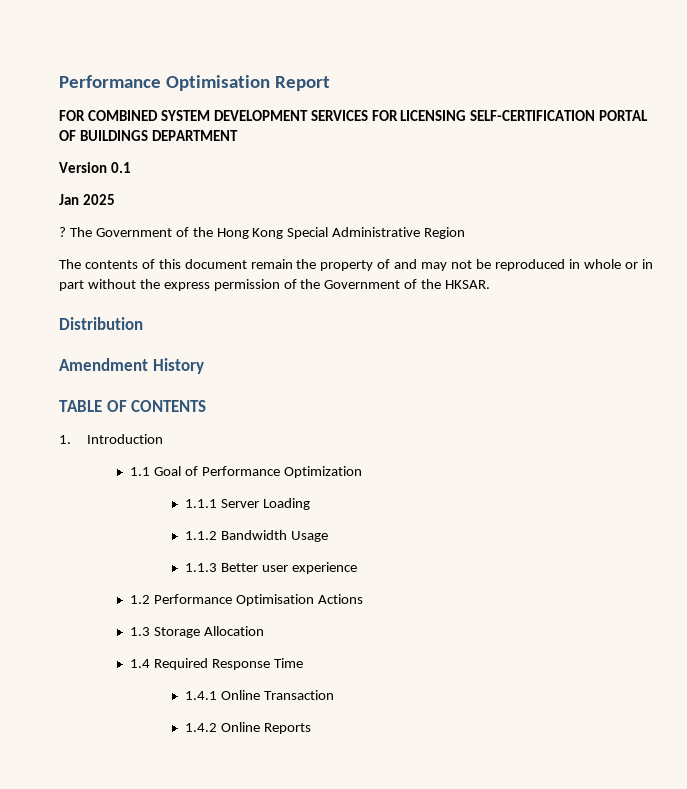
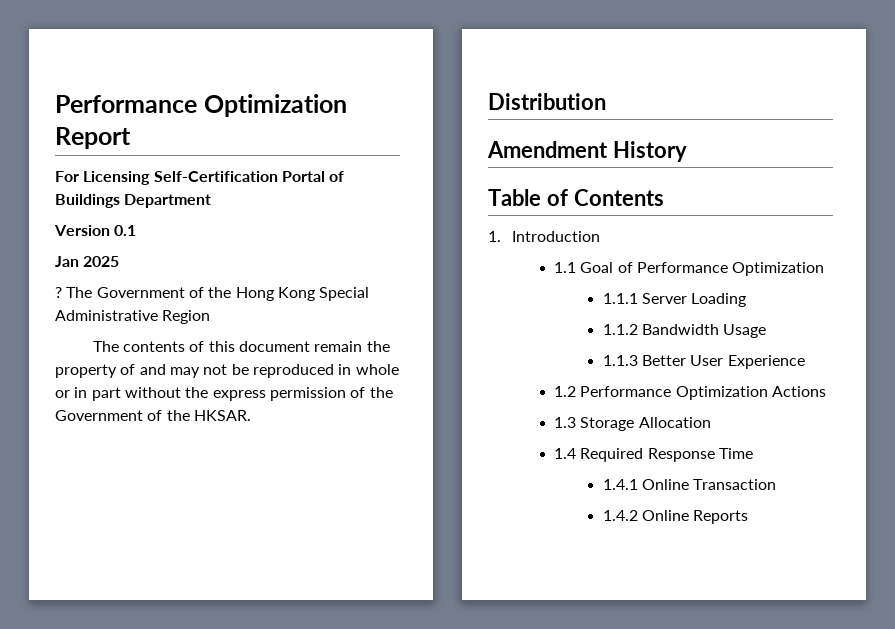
[59,75,270,91] Performance Optimisation -> [55,94,347,117] Performance Optimization
[59,110,649,121] [59,130,238,141] FOR COMBINED SYSTEM DEVELOPMENT SERVICES FOR LICENSING SELF-CERTIFICATION PORTAL OF BUILDINGS DEPARTMENT -> [55,171,345,185] [55,194,212,208] For Licensing Self-Certification Portal of Buildings Department
[59,400,207,412] TABLE OF CONTENTS -> [488,189,664,206] Table of Contents
[262,562,358,574] user experience -> [690,355,805,369] User Experience
[235,594,314,606] Optimisation -> [675,386,768,400] Optimization

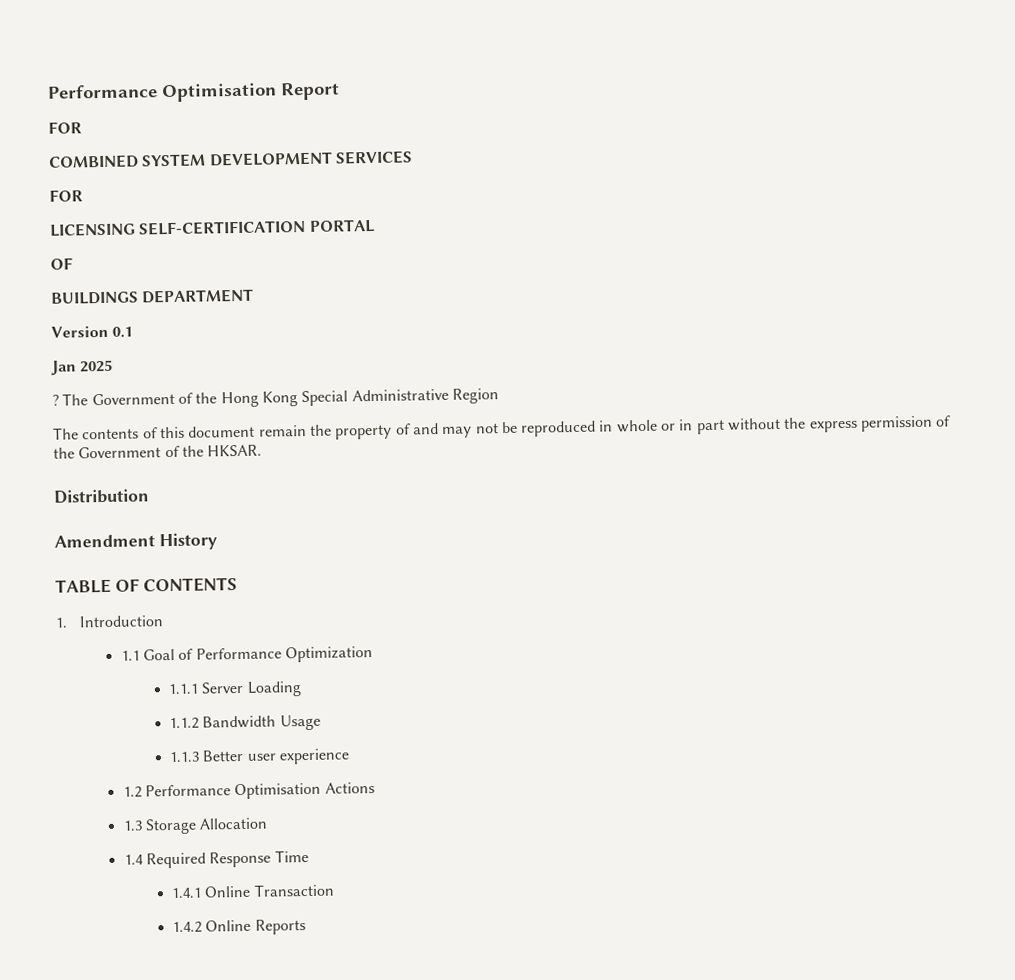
[55,94,347,117] Performance Optimization -> [47,82,277,103] Performance Optimisation
[55,171,345,185] [55,194,212,208] For Licensing Self-Certification Portal of Buildings Department -> [48,121,82,134] [48,150,413,169] [49,189,83,202] [50,218,375,237] [50,257,73,270] [51,288,255,305] FOR // COMBINED SYSTEM DEVELOPMENT SERVICES // FOR // LICENSING SELF-CERTIFICATION PORTAL // OF // BUILDINGS DEPARTMENT
[488,189,664,206] Table of Contents -> [55,577,238,594] TABLE OF CONTENTS
[690,355,805,369] User Experience -> [246,748,350,765] user experience
[675,386,768,400] Optimization -> [234,782,322,800] Optimisation

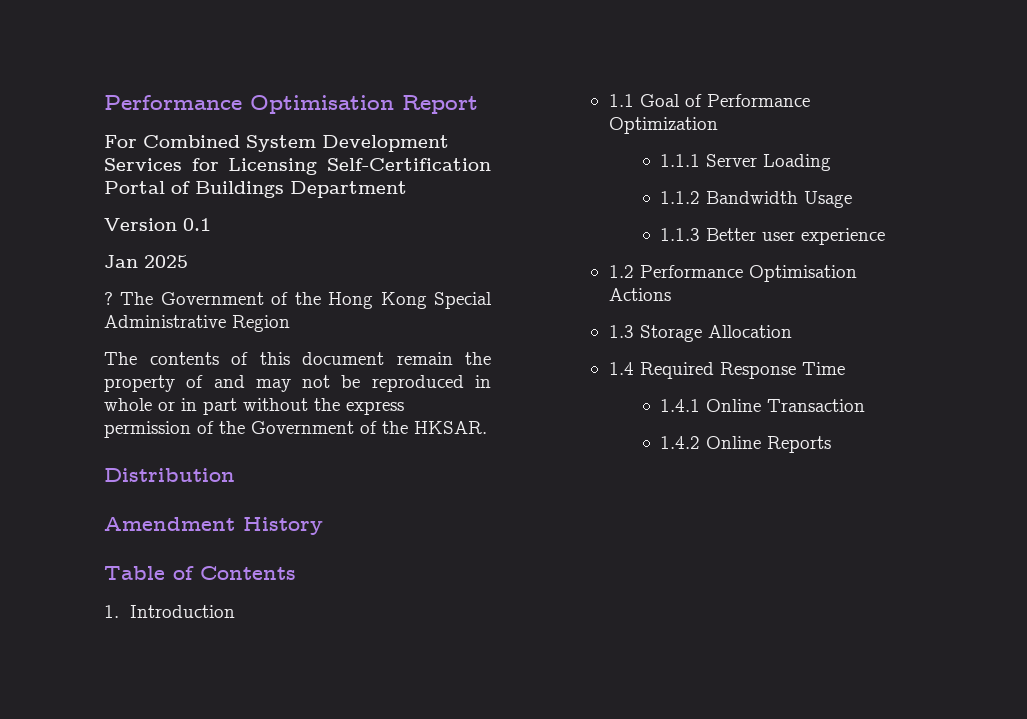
[48,121,82,134] [48,150,413,169] [49,189,83,202] [50,218,375,237] [50,257,73,270] [51,288,255,305] FOR // COMBINED SYSTEM DEVELOPMENT SERVICES // FOR // LICENSING SELF-CERTIFICATION PORTAL // OF // BUILDINGS DEPARTMENT -> [104,135,449,152] [104,158,491,175] [104,181,407,198] For Combined System Development Services for Licensing Self-Certification Portal of Buildings Department
[55,577,238,594] TABLE OF CONTENTS -> [104,566,296,580] Table of Contents

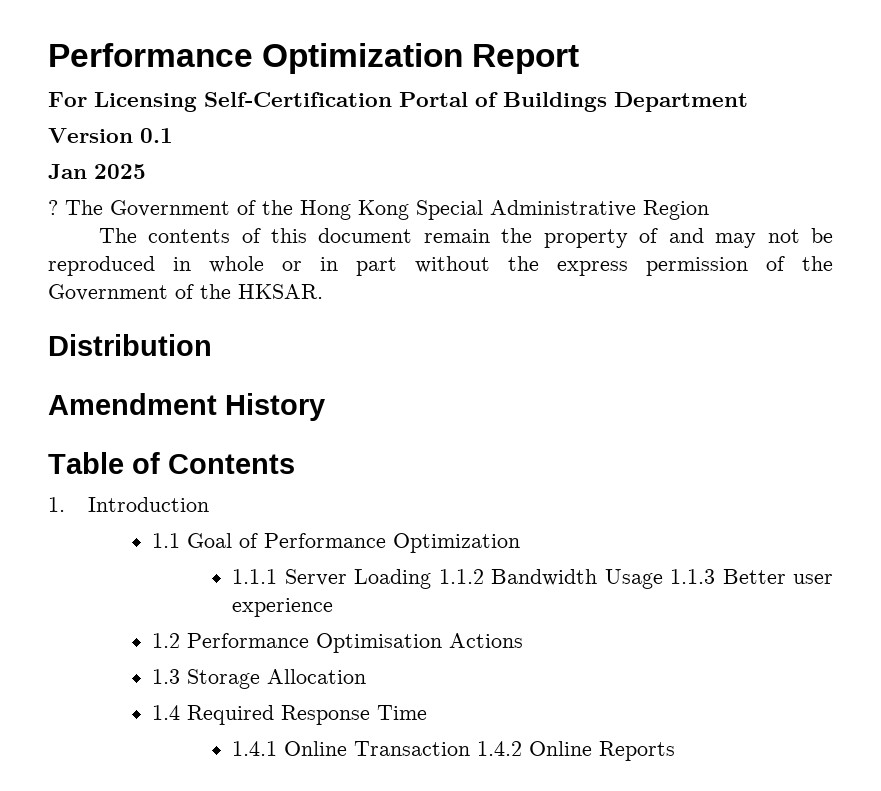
[104,95,394,114] Performance Optimisation -> [48,43,464,74] Performance Optimization
[143,135,449,152] [104,158,219,171] Combined System Development Services for -> (87, 99) none
(832, 162) // -> (432, 579) none
(853, 199) // -> (663, 579) none
(866, 405) // -> (471, 748) none

